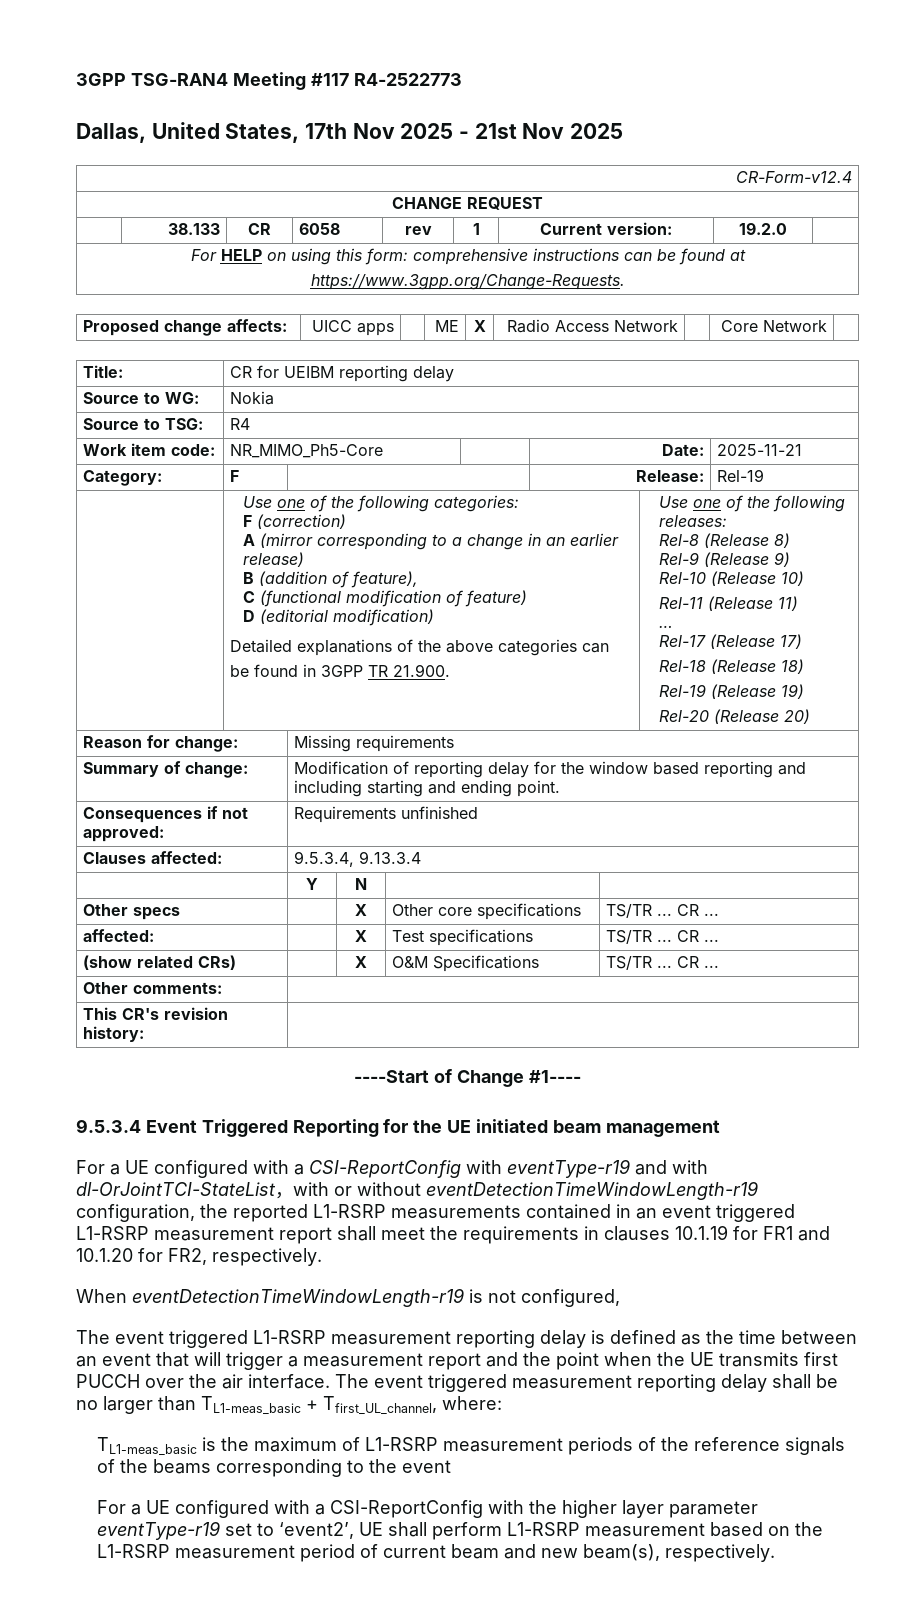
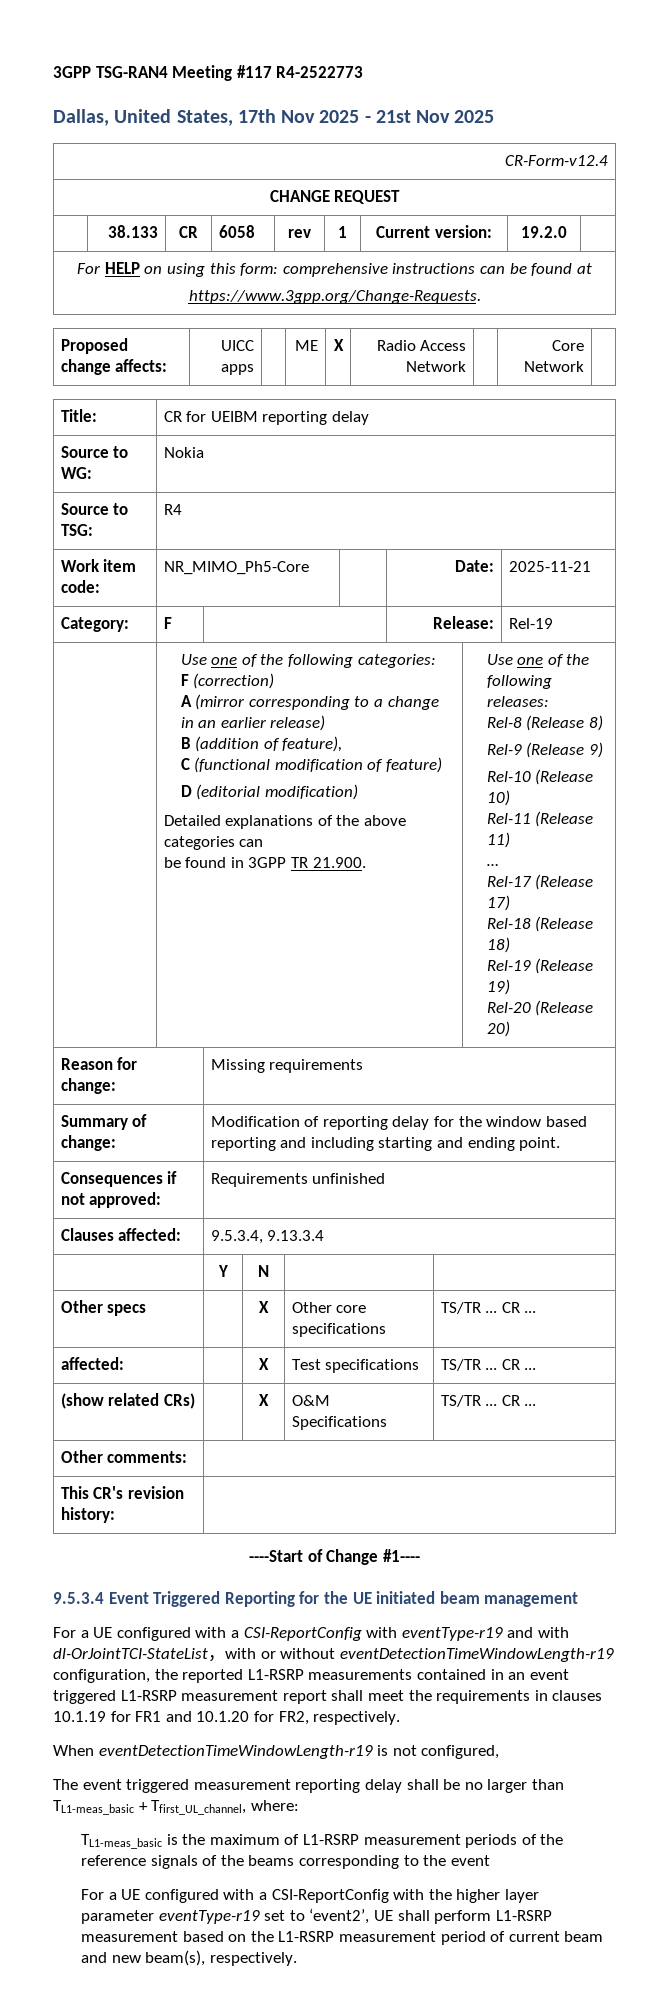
[253,1330,857,1348] [76,1352,838,1370] [76,1374,507,1392] L1-RSRP measurement reporting delay is defined as the time between an event that will trigger a measurement report and the point when the UE transmits first PUCCH over the air interface. The event triggered -> (190, 1786) none

